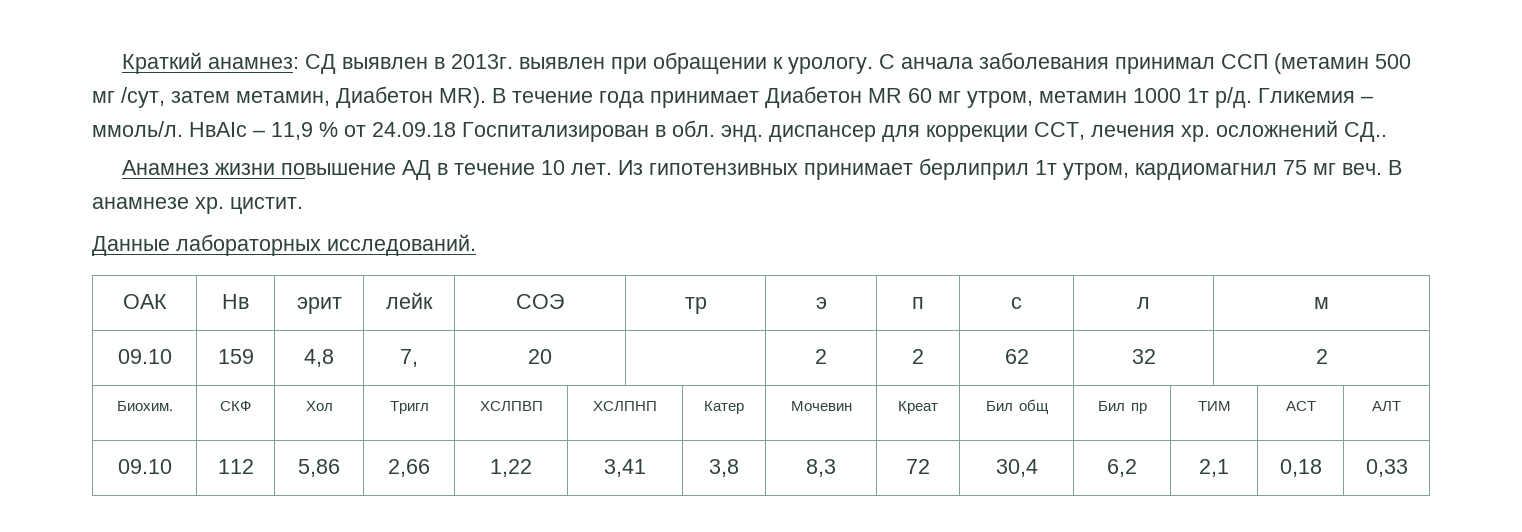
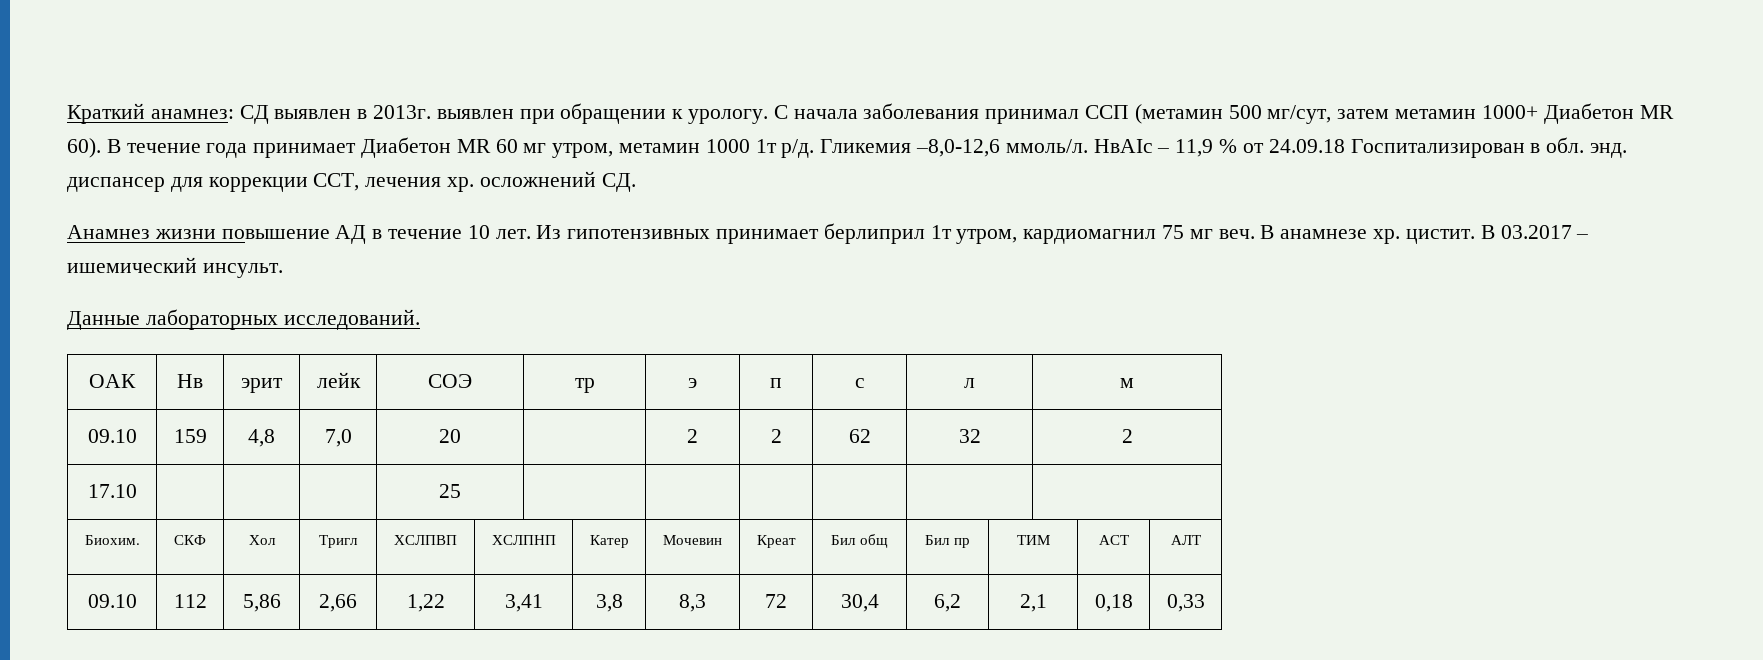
[900,57,973,69] анчала -> [793,109,858,119] начала
[92,86,486,108] мг /сут, затем метамин, Диабетон MR). -> [1267,103,1674,124] [67,138,101,158] мг/сут, затем метамин 1000+ Диабетон MR 60).
[1361,96,1373,103] – -> [916,139,1001,157] –8,0-12,6
[1344,122,1387,142] СД.. -> [601,173,636,192] СД.
(303, 205) none -> [1480,225,1589,239] [67,257,283,278] В 03.2017 – ишемический инсульт.
[400,349,418,367] 7, -> [324,429,352,447] 7,0
(1328, 356) none -> [87,484,137,498] [439,484,461,498] // 17.10 | | | | 25 | | | | | |

